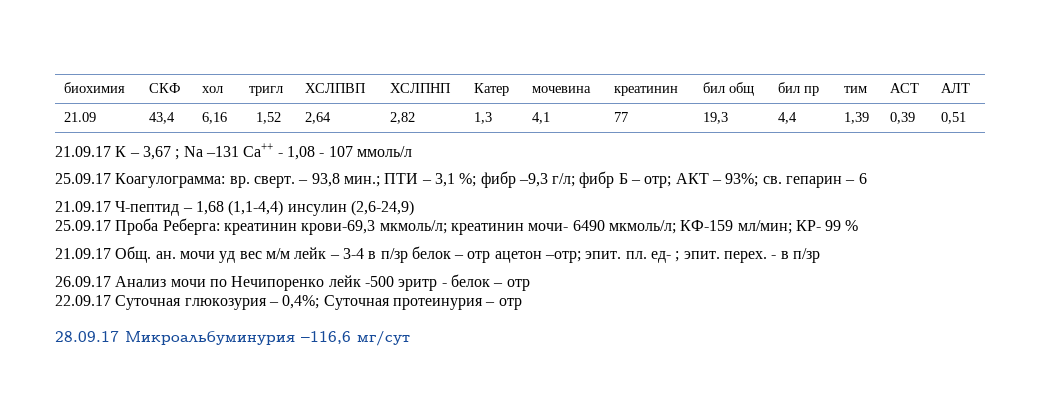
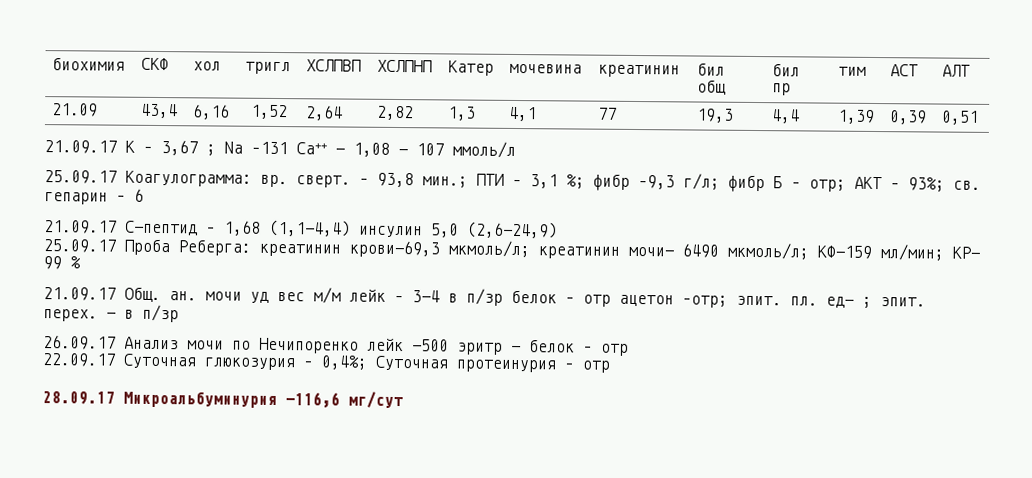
[115,201,180,216] Ч-пептид -> [125,220,198,236] С-пептид
(347, 210) none -> [431,223,459,238] 5,0

